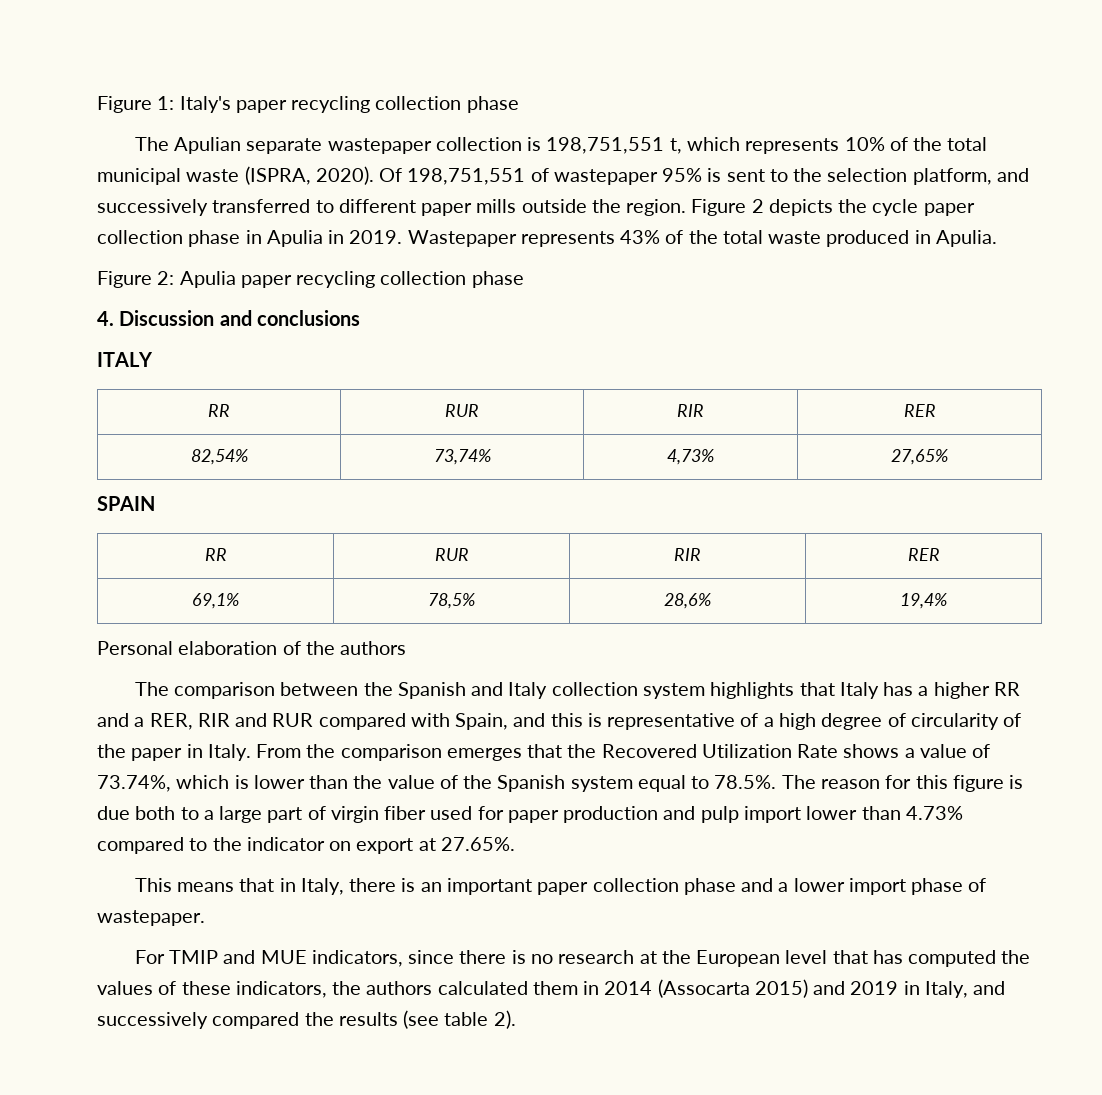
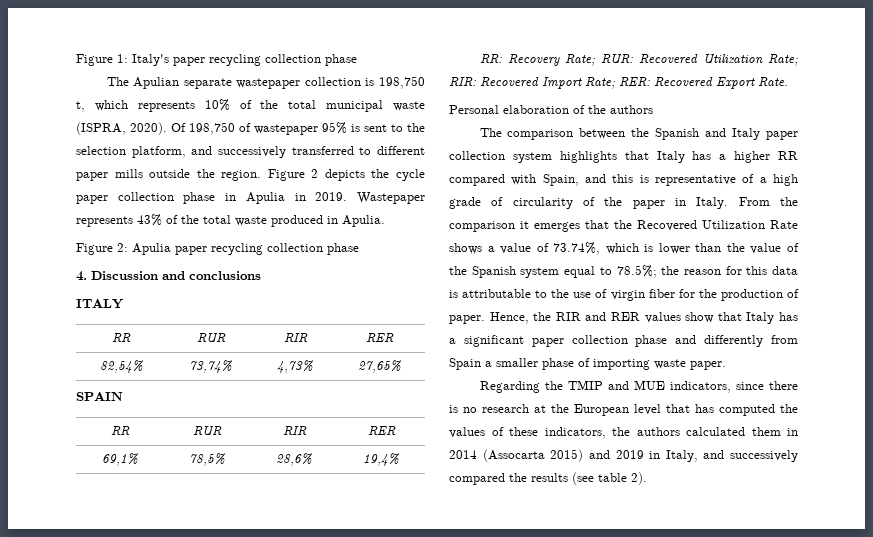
[546,137,665,154] 198,751,551 -> [378,76,425,89] 198,750
[407,168,526,185] 198,751,551 -> [189,122,235,135] 198,750
(947, 601) none -> [479,54,798,66] [449,77,788,89] // RR: Recovery Rate; RUR: Recovered Utilization Rate; RIR: Recovered Import Rate; RER: Recovered Export Rate.
(548, 690) none -> [766,131,798,140] paper
[97,713,314,730] and a RER, RIR and RUR -> (798, 155) none
[821,713,883,730] degree -> [449,197,481,209] grade
(442, 752) none -> [520,221,529,229] it
[714,775,816,789] 78.5%. The -> [616,265,680,278] 78.5%; the
[952,775,1024,792] [97,806,963,823] [97,837,515,854] [134,878,987,895] [97,910,205,926] [134,950,165,964] figure is due both to a large part of virgin fiber used for paper production and pulp import lower than 4.73% compared to the indicator on export at 27.65%. // This means that in Italy, there is an important paper collection phase and a lower import phase of wastepaper. // For -> [772,266,798,275] [449,289,799,301] [449,312,798,324] [449,335,798,347] [449,358,726,370] [479,381,563,393] data is attributable to the use of virgin fiber for the production of paper. Hence, the RIR and RER values show that Italy has a significant paper collection phase and differently from Spain a smaller phase of importing waste paper. // Regarding the

